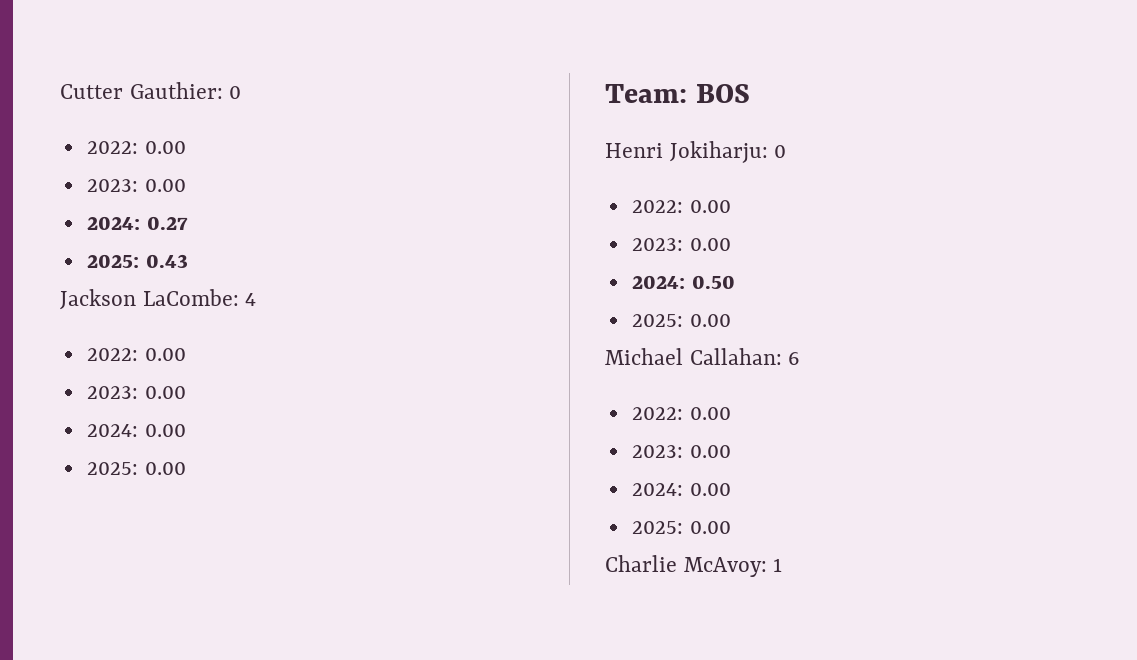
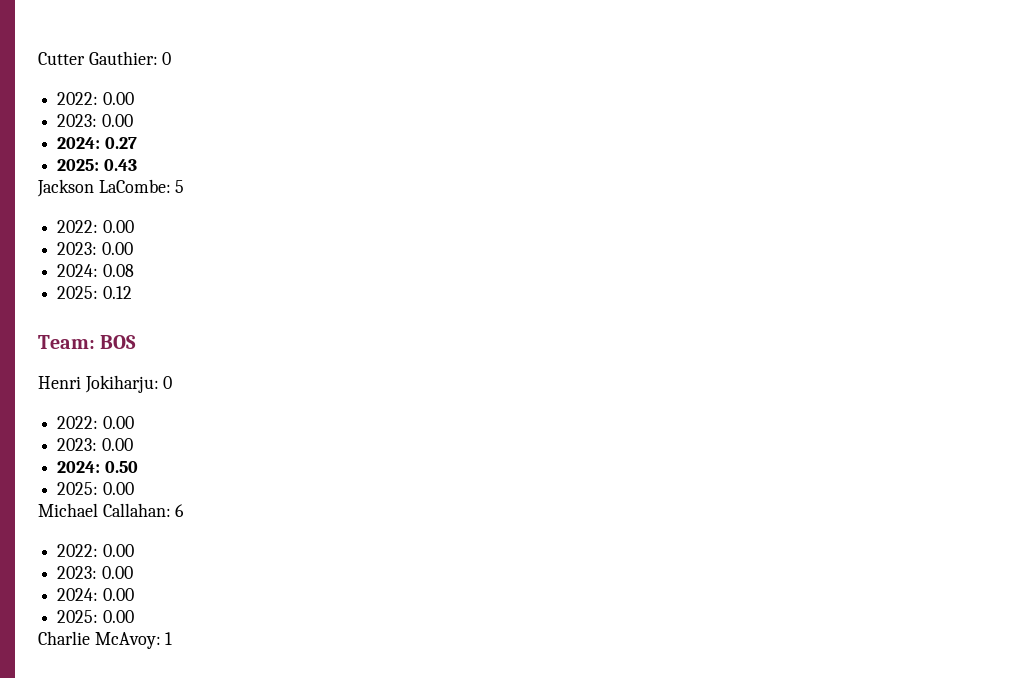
[245,293,257,306] [86,348,186,361] [86,386,186,399] [86,424,186,437] [86,462,186,475] 4 // 2022: 0.00 // 2023: 0.00 // 2024: 0.00 // 2025: 0.00 -> [175,180,185,193] [57,220,134,233] [57,242,133,255] [57,264,134,277] [57,286,132,299] 5 // 2022: 0.00 // 2023: 0.00 // 2024: 0.08 // 2025: 0.12

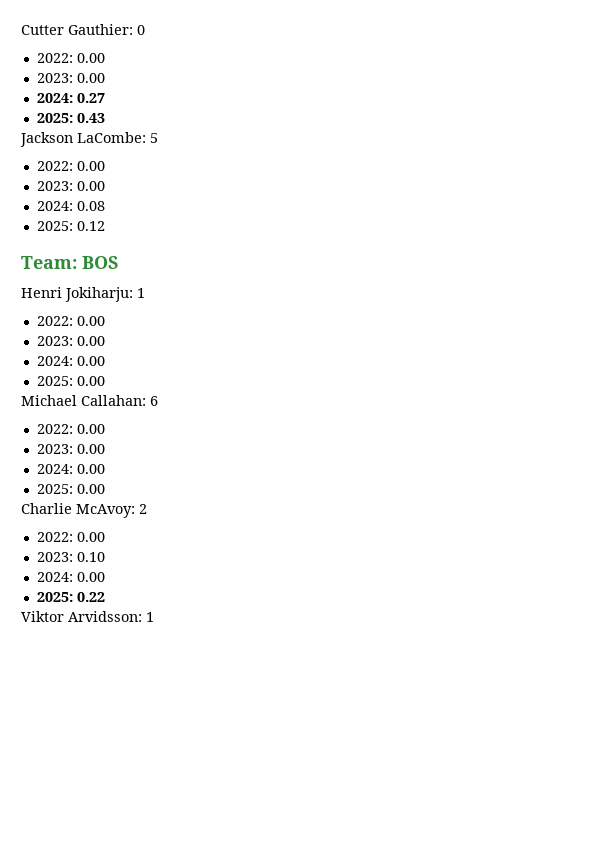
[163,376,173,389] [57,416,134,429] [57,438,133,451] [57,461,138,473] 0 // 2022: 0.00 // 2023: 0.00 // 2024: 0.50 -> [137,288,145,298] [36,316,105,326] [36,336,105,346] [36,356,105,366] 1 // 2022: 0.00 // 2023: 0.00 // 2024: 0.00
(161, 640) none -> [139,504,147,514] [36,532,105,542] [36,552,105,562] [36,572,105,582] [36,592,105,602] [21,611,142,622] 2 // 2022: 0.00 // 2023: 0.10 // 2024: 0.00 // 2025: 0.22 // Viktor Arvidsson:

